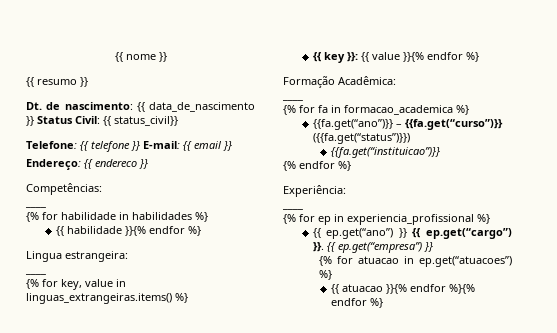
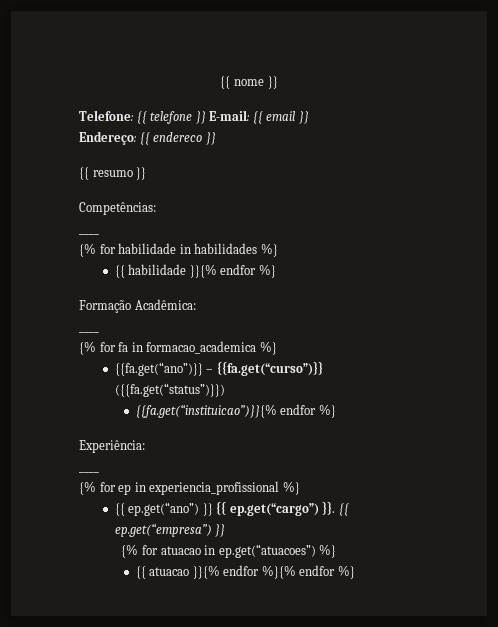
[26,77,88,87] [26,102,255,112] [26,116,178,126] // {{ resumo }} // Dt. de nascimento: {{ data_de_nascimento }} Status Civil: {{ status_civil}} -> (278, 82) none
(148, 164) none -> [79,167,147,180] // {{ resumo }}
[26,251,128,262] [25,273,46,275] [26,279,126,290] [26,293,188,304] [312,52,479,63] // Lingua estrangeira: // ____ // {% for key, value in linguas_extrangeiras.items() %} // {{ key }}: {{ value }}{% endfor %} -> (276, 271) none
[330,147,440,158] [283,161,296,171] {{fa.get(“instituicao”)}} // {% -> [135,404,277,418] {{fa.get(“instituicao”)}}{%

